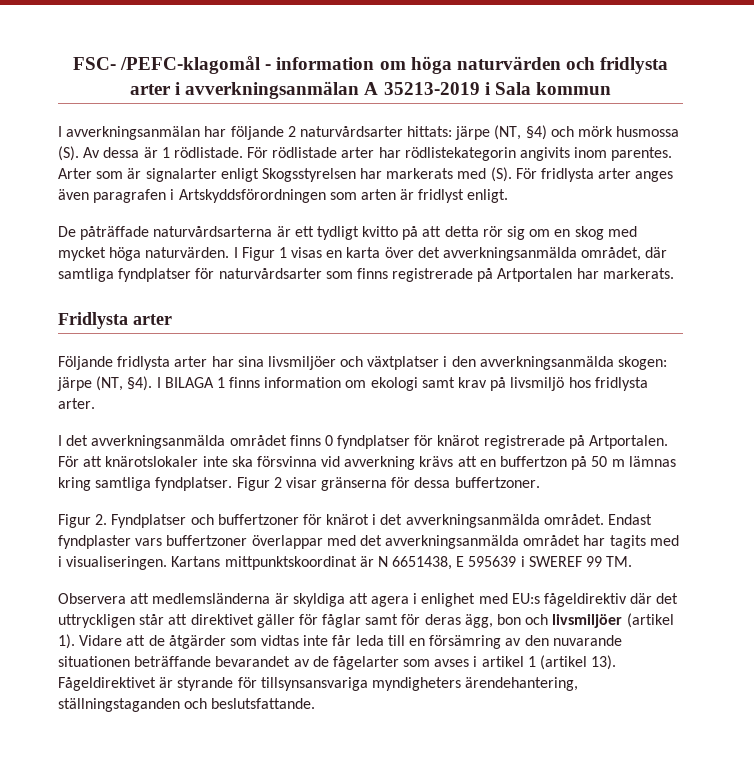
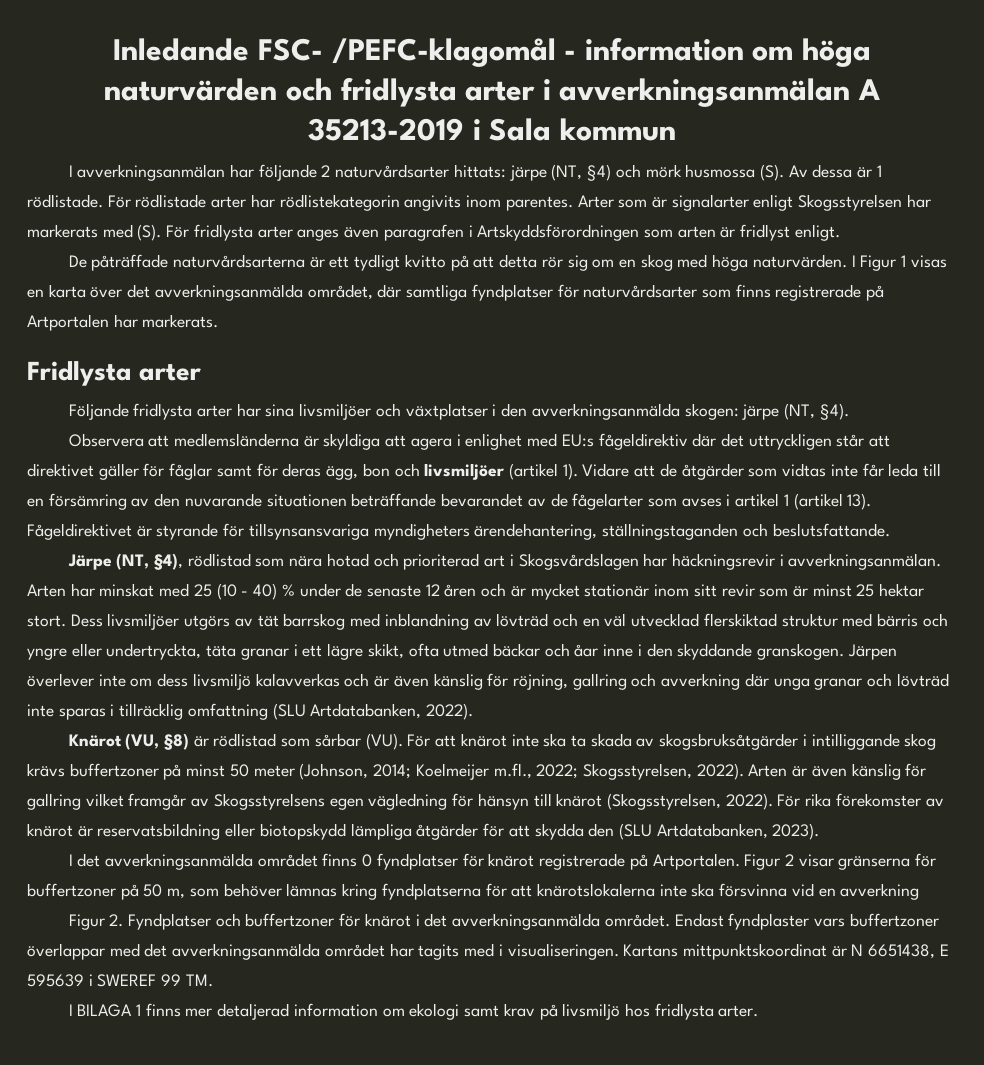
(72, 63) none -> [113,38,250,61] Inledande
[58,247,106,261] mycket -> (708, 261) none
[156,377,648,391] [58,398,95,409] [58,435,669,449] [58,456,676,470] [58,477,540,491] [58,514,653,528] [58,535,679,549] [58,556,633,570] I BILAGA 1 finns information om ekologi samt krav på livsmiljö hos fridlysta arter. // I det avverkningsanmälda området finns 0 fyndplatser för knärot registrerade på Artportalen. För att knärotslokaler inte ska försvinna vid avverkning krävs att en buffertzon på 50 m lämnas kring samtliga fyndplatser. Figur 2 visar gränserna för dessa buffertzoner. // Figur 2. Fyndplatser och buffertzoner för knärot i det avverkningsanmälda området. Endast fyndplaster vars buffertzoner överlappar med det avverkningsanmälda området har tagits med i visualiseringen. Kartans mittpunktskoordinat är N 6651438, E 595639 i SWEREF 99 TM. -> (849, 411) none
(316, 703) none -> [67,553,942,570] [27,583,925,600] [27,613,948,630] [27,643,897,660] [27,673,949,690] [27,703,474,720] [68,733,937,750] [27,763,927,780] [27,793,944,810] [27,823,820,840] [68,853,937,870] [27,883,920,900] [68,913,939,930] [27,943,949,960] [27,974,213,987] [68,1003,759,1020] // Järpe (NT, §4), rödlistad som nära hotad och prioriterad art i Skogsvårdslagen har häckningsrevir i avverkningsanmälan. Arten har minskat med 25 (10 - 40) % under de senaste 12 åren och är mycket stationär inom sitt revir som är minst 25 hektar stort. Dess livsmiljöer utgörs av tät barrskog med inblandning av lövträd och en väl utvecklad flerskiktad struktur med bärris och yngre eller undertryckta, täta granar i ett lägre skikt, ofta utmed bäckar och åar inne i den skyddande granskogen. Järpen överlever inte om dess livsmiljö kalavverkas och är även känslig för röjning, gallring och avverkning där unga granar och lövträd inte sparas i tillräcklig omfattning (SLU Artdatabanken, 2022). // Knärot (VU, §8) är rödlistad som sårbar (VU). För att knärot inte ska ta skada av skogsbruksåtgärder i intilliggande skog krävs buffertzoner på minst 50 meter (Johnson, 2014; Koelmeijer m.fl., 2022; Skogsstyrelsen, 2022). Arten är även känslig för gallring vilket framgår av Skogsstyrelsens egen vägledning för hänsyn till knärot (Skogsstyrelsen, 2022). För rika förekomster av knärot är reservatsbildning eller biotopskydd lämpliga åtgärder för att skydda den (SLU Artdatabanken, 2023). // I det avverkningsanmälda området finns 0 fyndplatser för knärot registrerade på Artportalen. Figur 2 visar gränserna för buffertzoner på 50 m, som behöver lämnas kring fyndplatserna för att knärotslokalerna inte ska försvinna vid en avverkning // Figur 2. Fyndplatser och buffertzoner för knärot i det avverkningsanmälda området. Endast fyndplaster vars buffertzoner överlappar med det avverkningsanmälda området har tagits med i visualiseringen. Kartans mittpunktskoordinat är N 6651438, E 595639 i SWEREF 99 TM. // I BILAGA 1 finns mer detaljerad information om ekologi samt krav på livsmiljö hos fridlysta arter.

